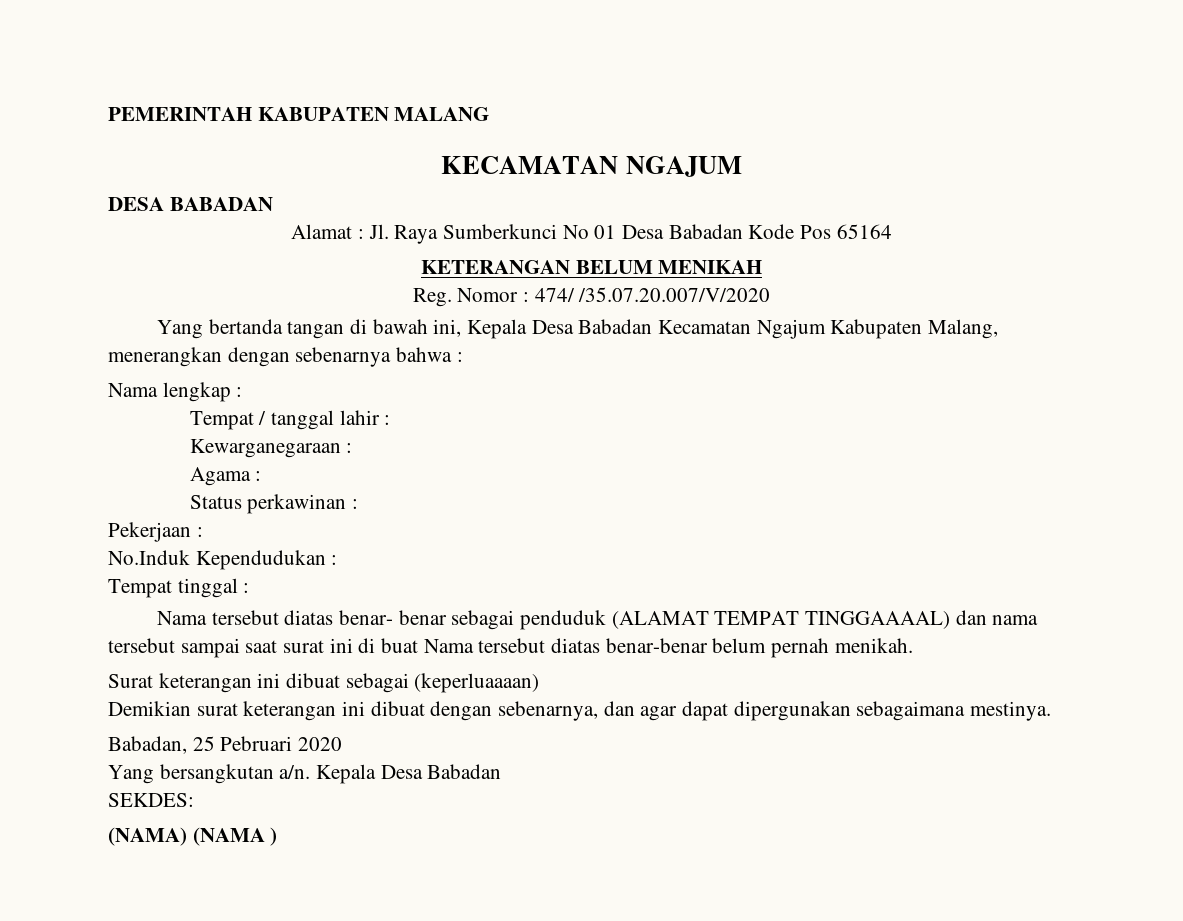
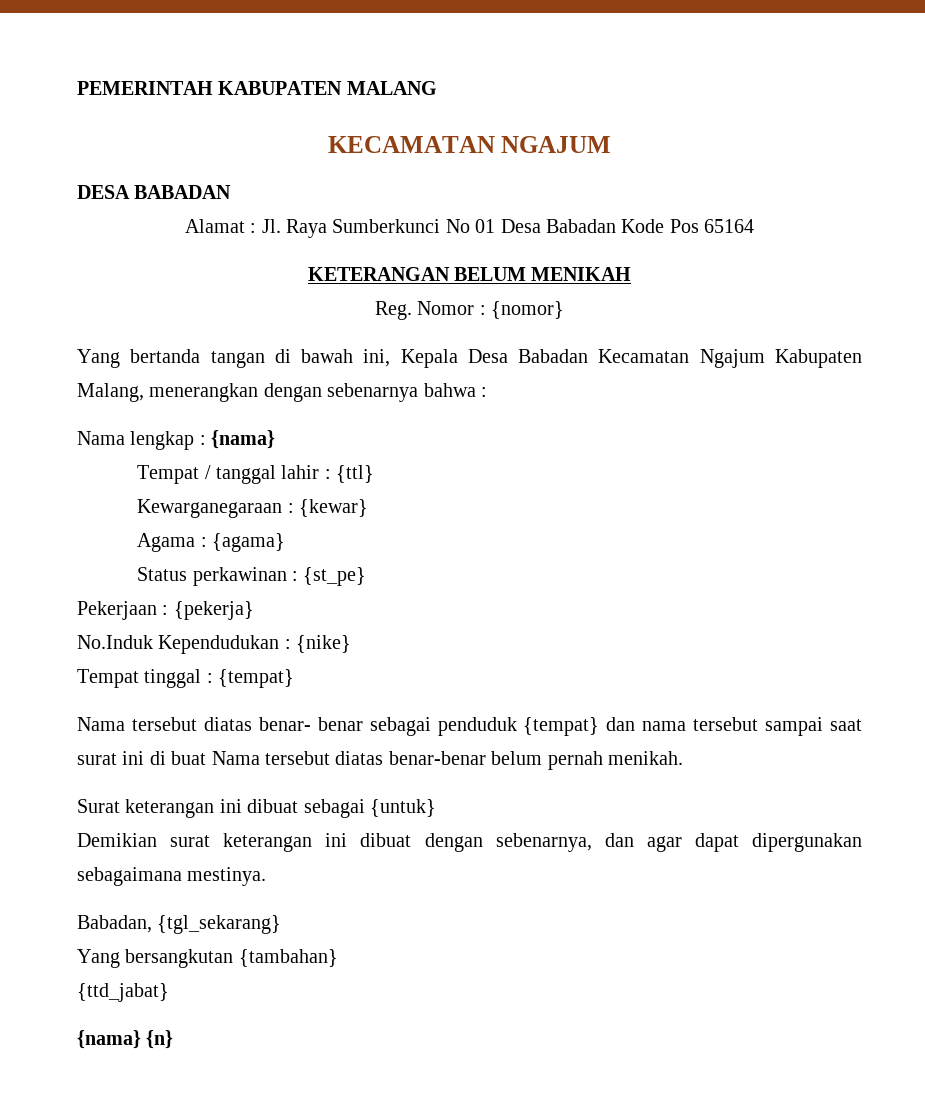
[534,287,771,302] 474/ /35.07.20.007/V/2020 -> [491,301,565,319] {nomor}
(243, 392) none -> [211,430,276,449] {nama}
(391, 420) none -> [336,465,375,483] {ttl}
(353, 448) none -> [298,499,368,517] {kewar}
(262, 476) none -> [211,533,285,552] {agama}
(359, 504) none -> [303,567,367,586] {st_pe}
(203, 532) none -> [173,601,254,620] {pekerja}
(338, 560) none -> [296,635,352,653] {nike}
(250, 588) none -> [218,669,295,688] {tempat}
[611,611,951,629] (ALAMAT TEMPAT TINGGAAAAL) -> [523,717,600,736] {tempat}
[414,673,540,693] (keperluaaaan) -> [370,799,436,817] {untuk}
[192,736,343,751] 25 Pebruari 2020 -> [157,915,282,934] {tgl_sekarang}
[279,764,502,784] [108,793,194,807] [108,827,278,846] a/n. Kepala Desa Babadan // SEKDES: // (NAMA) (NAMA ) -> [238,949,338,967] [77,983,169,1002] [77,1030,174,1049] {tambahan} // {ttd_jabat} // {nama} {n}

